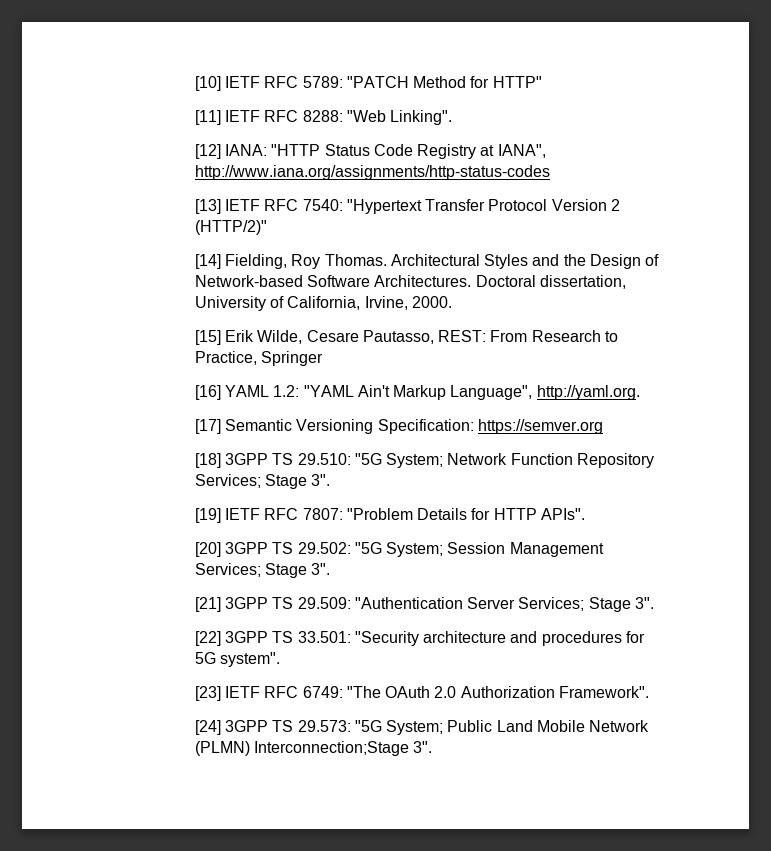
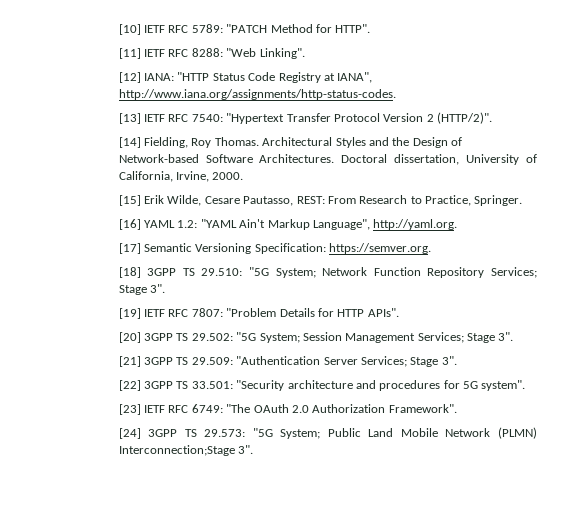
[492,76,542,88] HTTP" -> [335,24,371,33] HTTP".
[194,165,550,180] http://www.iana.org/assignments/http-status-codes -> [118,89,396,100] http://www.iana.org/assignments/http-status-codes.
[194,220,267,235] (HTTP/2)" -> [437,112,493,124] (HTTP/2)".
[260,351,323,366] Springer -> [474,195,523,206] Springer.
[477,419,603,434] https://semver.org -> [329,243,432,254] https://semver.org.

